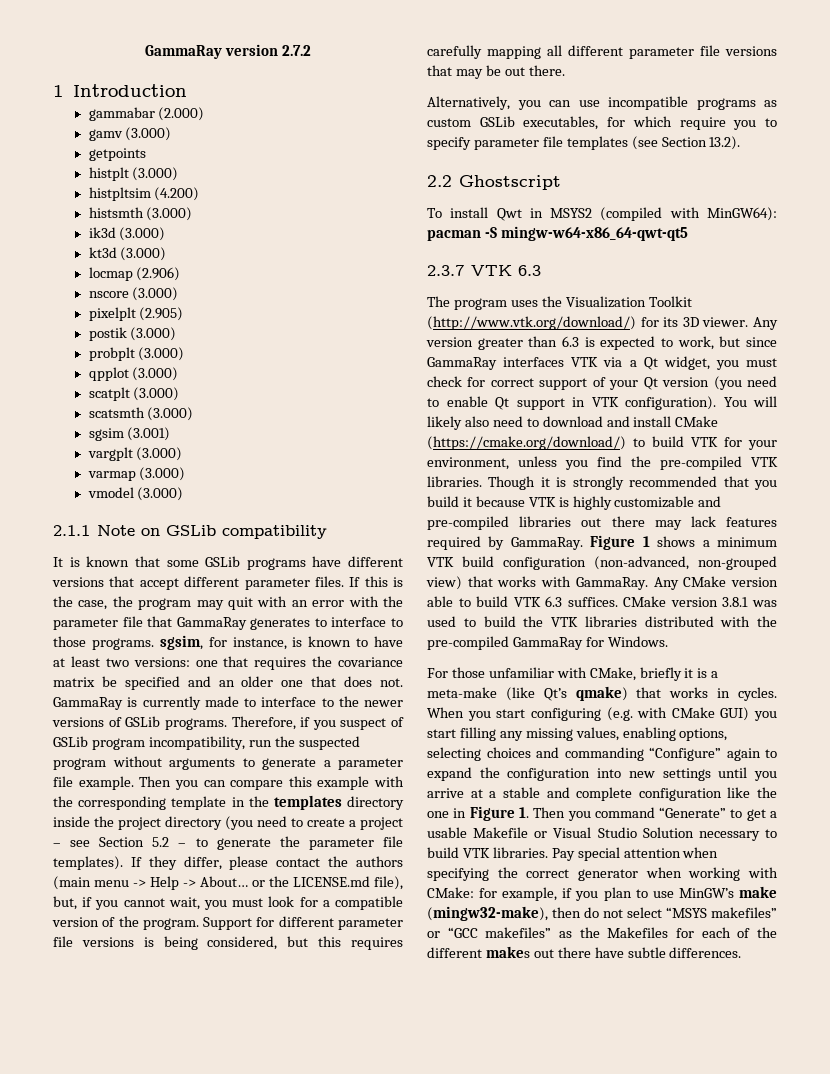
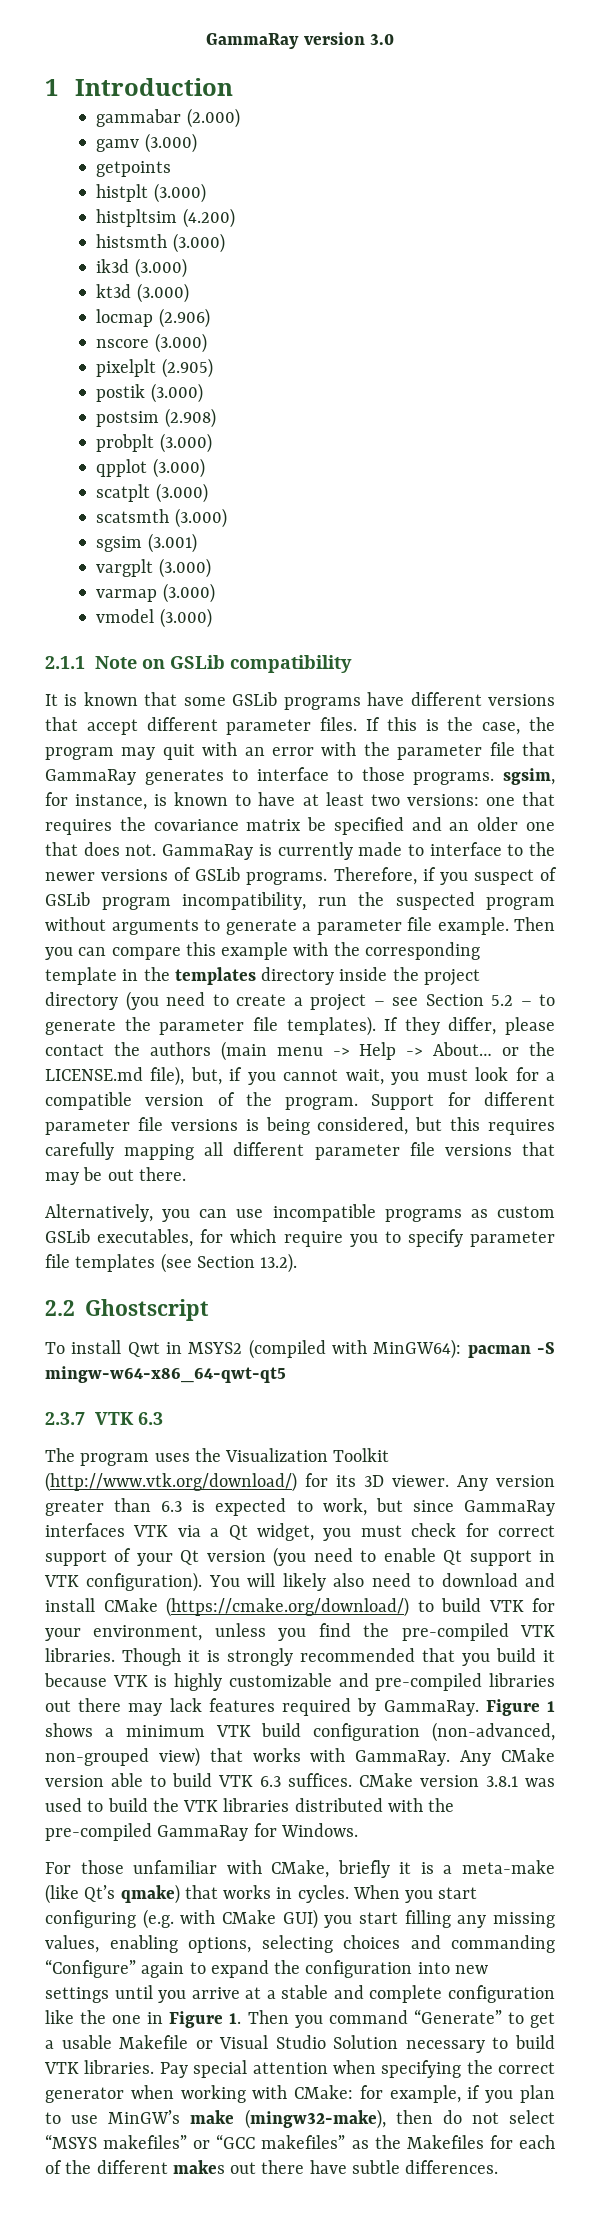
[281,45,311,56] 2.7.2 -> [369,34,394,45] 3.0
(177, 334) none -> [96,408,216,428] // postsim (2.908)

